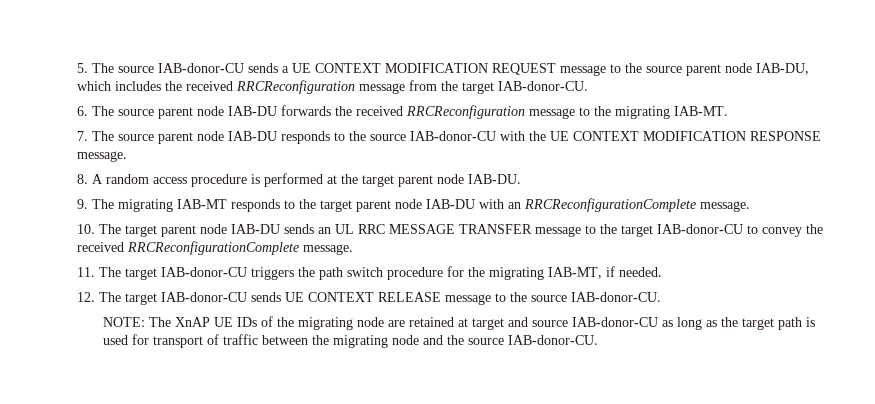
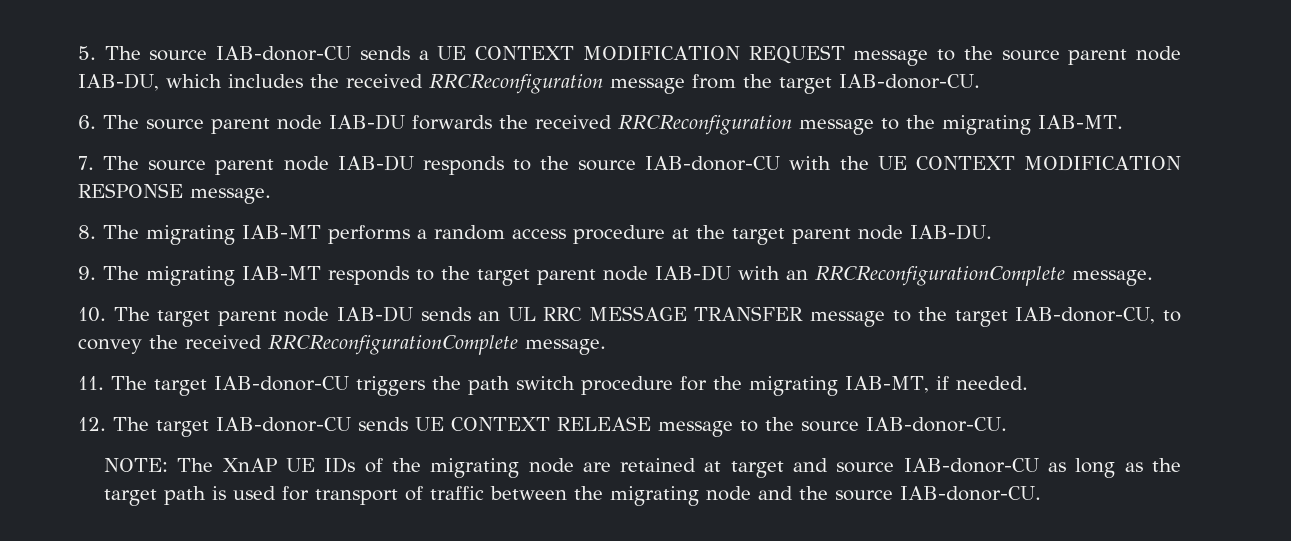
[92,174,104,184] A -> [103,225,428,245] The migrating IAB-MT performs a
[251,173,324,187] is performed -> (666, 234) none
[657,224,744,234] IAB-donor-CU -> [1015,307,1156,324] IAB-donor-CU,

